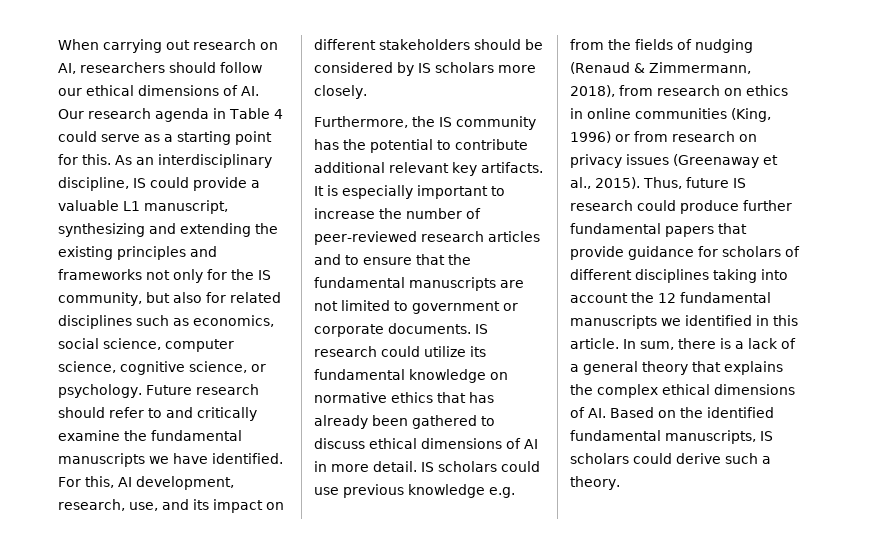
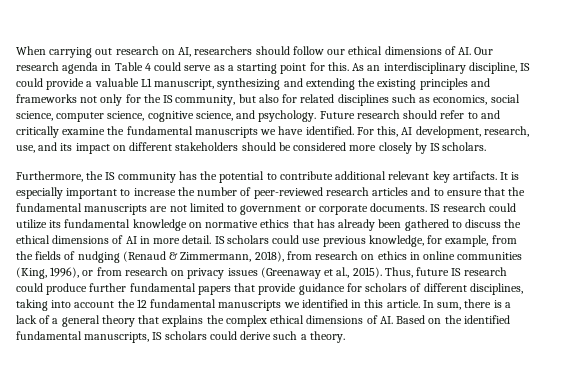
[251,364,266,372] or -> [236,110,256,119] and
[397,62,536,76] [314,85,367,99] by IS scholars more closely. -> [349,142,487,154] more closely by IS scholars.
(365, 443) none -> [504,219,522,228] the
[408,484,515,498] knowledge e.g. -> [368,235,489,247] knowledge, for example,
[570,131,611,143] 1996) -> [50,267,80,278] 1996),
[635,269,709,283] disciplines -> [469,283,523,295] disciplines,

